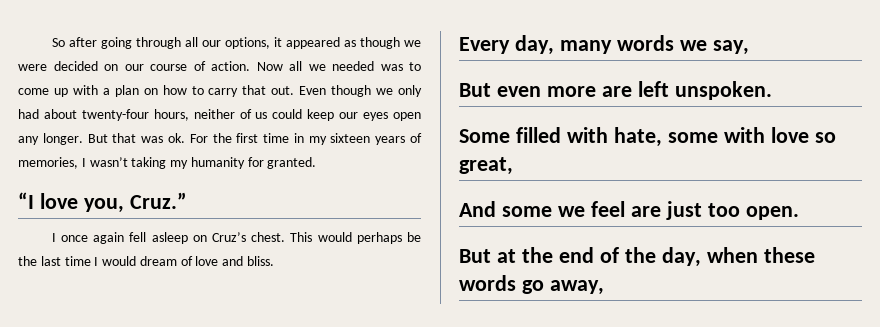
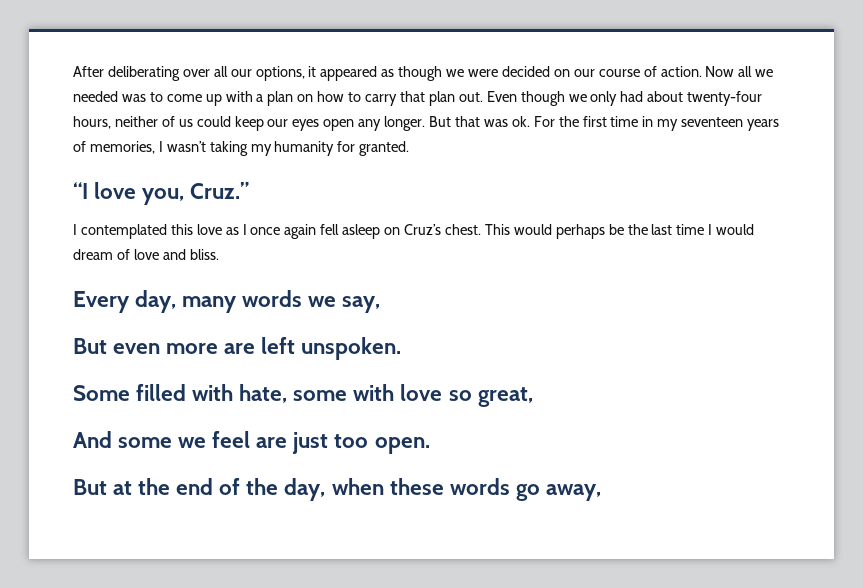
[51,37,181,49] So after going through -> [73,66,210,81] After deliberating over
(267, 90) none -> [428,91,455,106] plan
[330,133,371,143] sixteen -> [681,117,744,127] seventeen
(56, 237) none -> [80,224,247,239] contemplated this love as I

